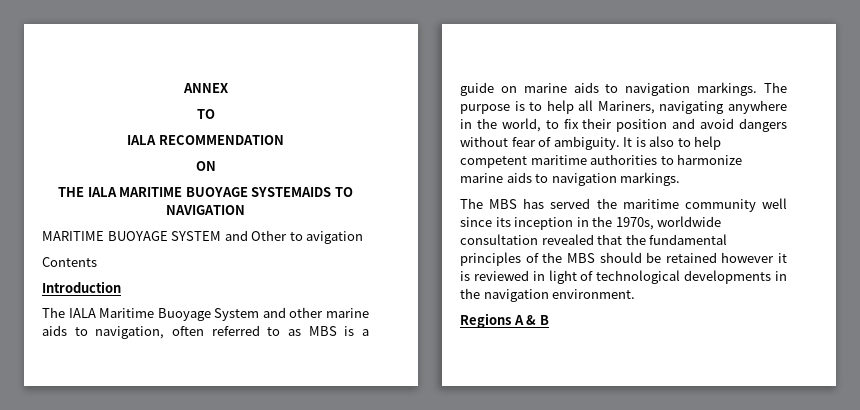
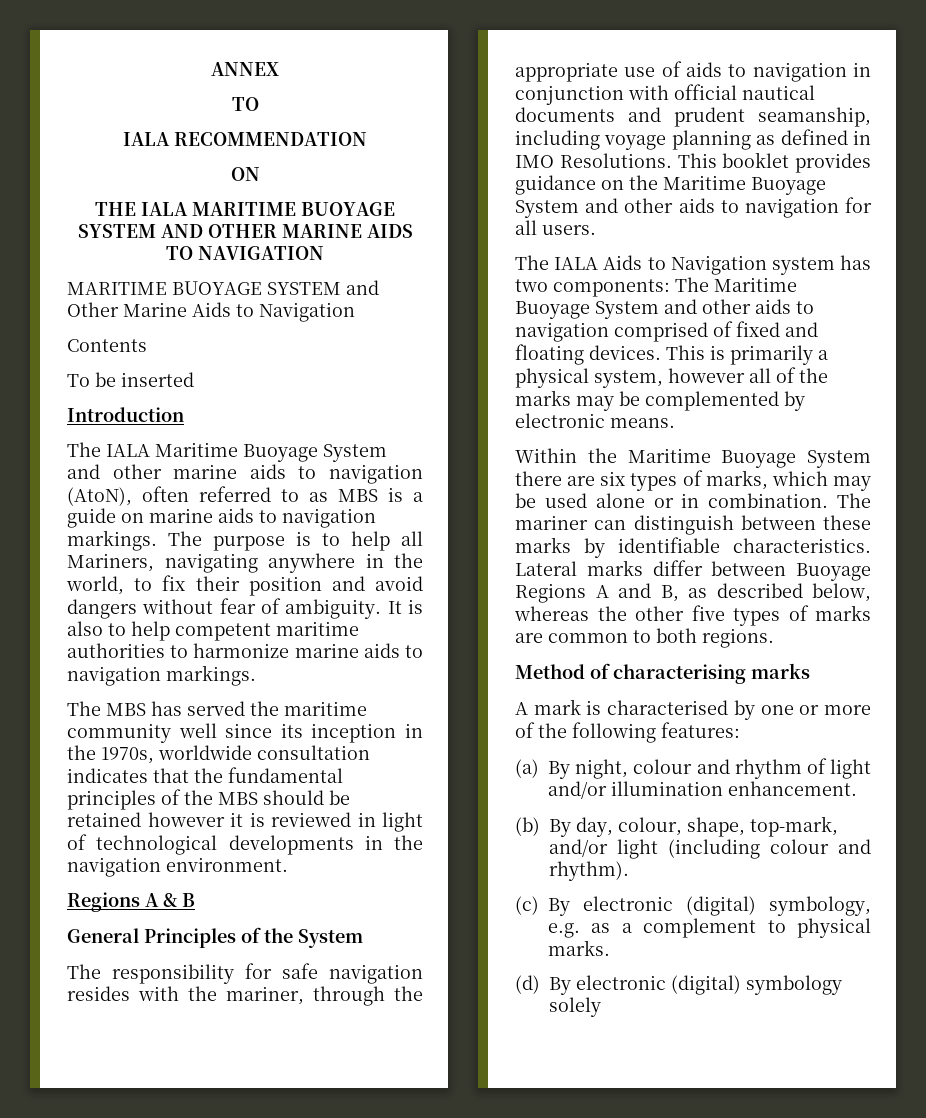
[251,187,332,197] SYSTEMAIDS -> [77,224,413,238] SYSTEM AND OTHER MARINE AIDS
[289,231,364,244] [42,257,97,267] to avigation // Contents -> [123,302,355,322] [67,339,147,352] [67,372,194,387] Marine Aids to Navigation // Contents // To be inserted
[95,326,165,339] navigation, -> [329,464,423,484] [67,487,132,506] navigation (AtoN),
[541,234,594,245] revealed -> [67,768,148,783] indicates
(549, 320) none -> [67,927,363,948] [67,963,423,984] [67,986,423,1006] [515,61,871,82] [515,84,815,105] [515,107,871,127] [515,129,871,150] [515,152,871,173] [515,175,826,195] [515,197,872,218] [515,220,596,235] [515,255,871,275] [515,277,797,297] [515,299,814,319] [515,321,818,342] [515,344,828,365] [515,367,828,388] [515,390,805,411] [515,413,675,428] [515,448,871,468] [515,470,871,491] [515,493,871,508] [515,515,871,535] [515,537,871,558] [515,560,871,581] [515,583,871,603] [514,605,871,626] [515,628,774,648] [515,663,810,684] [515,699,871,720] [515,722,740,743] [515,758,871,779] [548,781,857,799] [515,816,838,837] [549,839,871,859] [549,861,629,881] [515,896,871,916] [548,918,871,938] [548,940,610,956] [515,975,842,995] [549,997,601,1017] // General Principles of the System // The responsibility for safe navigation resides with the mariner, through the appropriate use of aids to navigation in conjunction with official nautical documents and prudent seamanship, including voyage planning as defined in IMO Resolutions. This booklet provides guidance on the Maritime Buoyage System and other aids to navigation for all users. // The IALA Aids to Navigation system has two components: The Maritime Buoyage System and other aids to navigation comprised of fixed and floating devices. This is primarily a physical system, however all of the marks may be complemented by electronic means. // Within the Maritime Buoyage System there are six types of marks, which may be used alone or in combination. The mariner can distinguish between these marks by identifiable characteristics. Lateral marks differ between Buoyage Regions A and B, as described below, whereas the other five types of marks are common to both regions. // Method of characterising marks // A mark is characterised by one or more of the following features: // (a) By night, colour and rhythm of light and/or illumination enhancement. // (b) By day, colour, shape, top-mark, and/or light (including colour and rhythm). // (c) By electronic (digital) symbology, e.g. as a complement to physical marks. // (d) By electronic (digital) symbology solely

